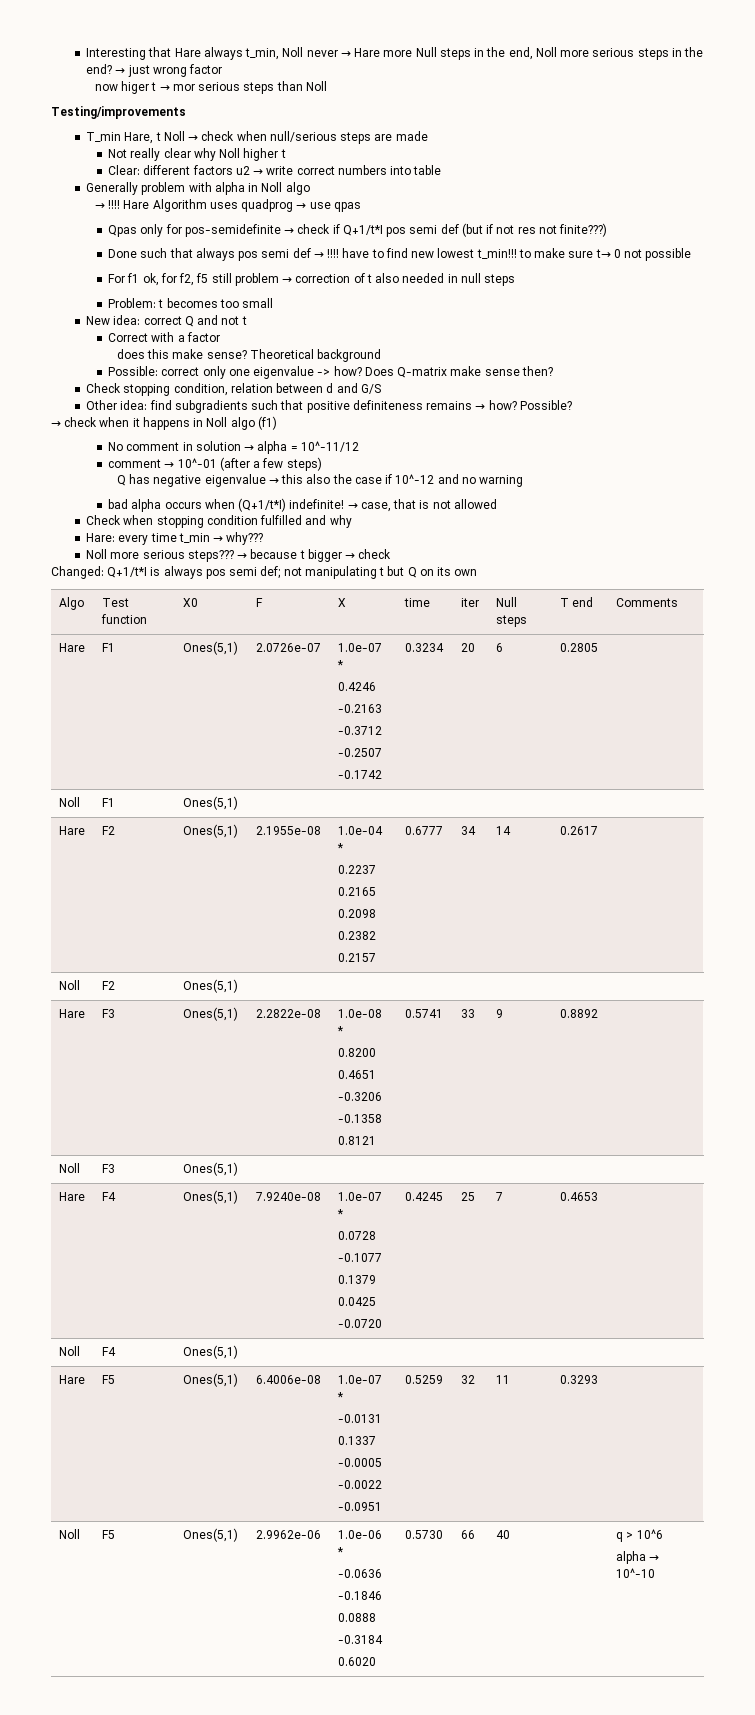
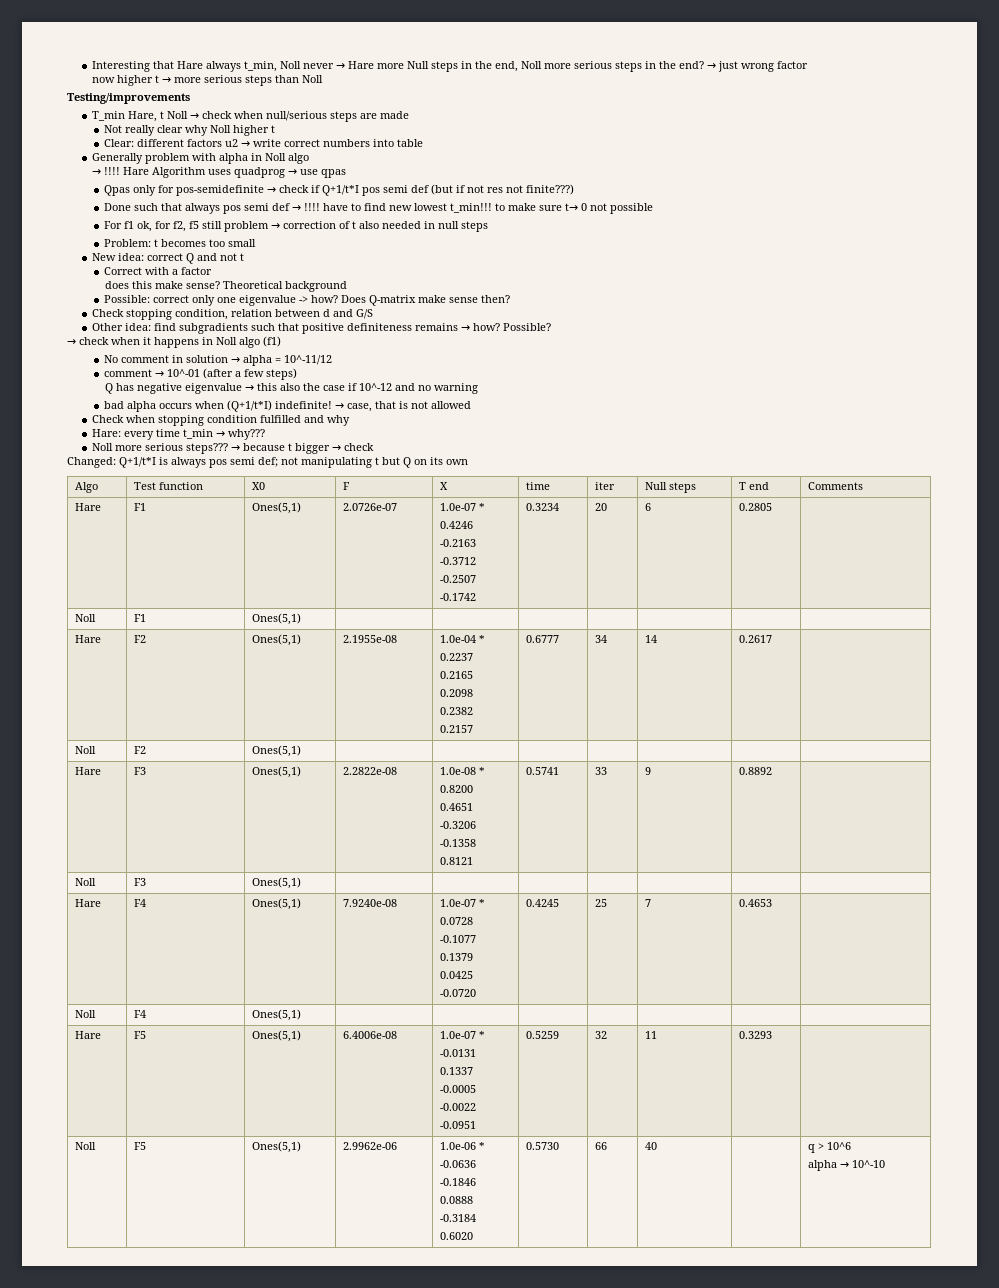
[121,81,150,94] higer -> [117,75,154,86] higher
[172,84,195,91] mor -> [174,77,202,83] more

